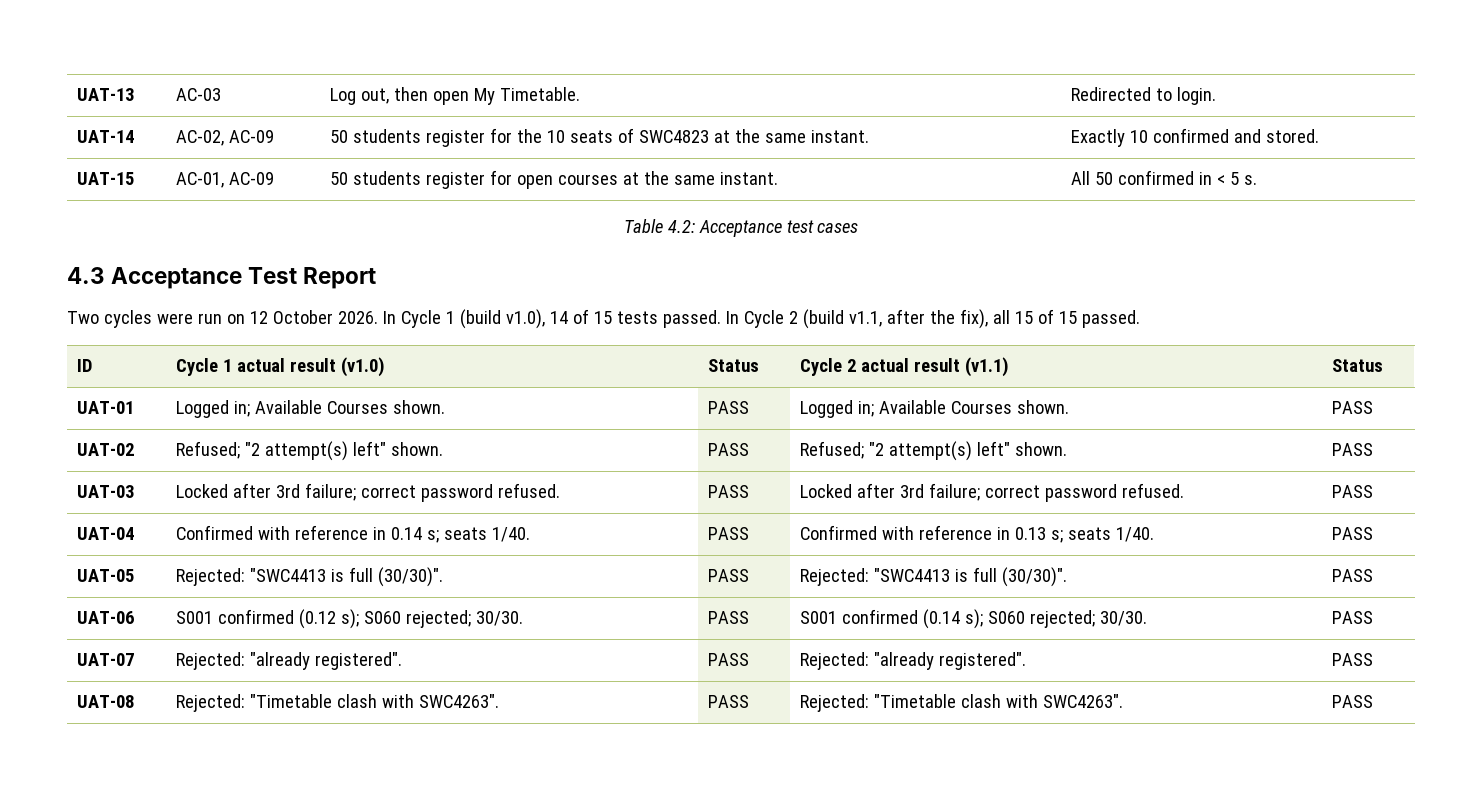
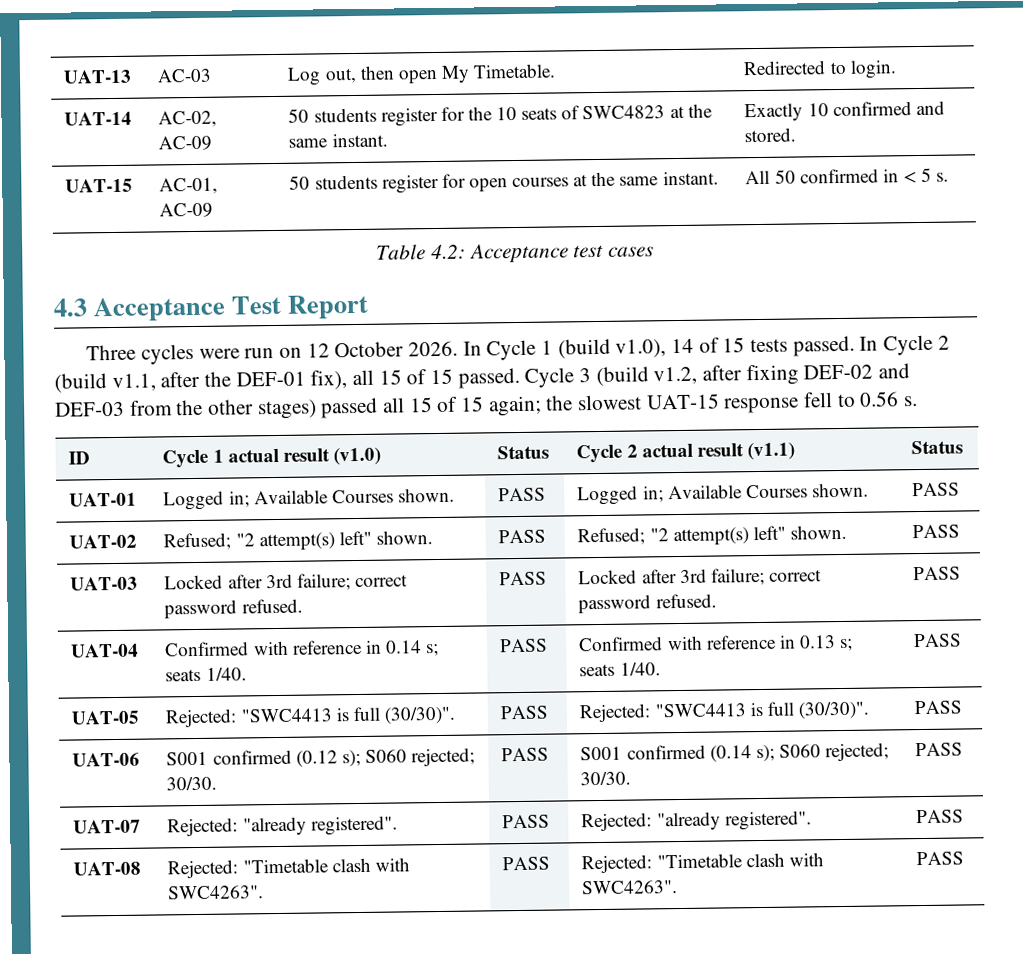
[67,311,99,324] Two -> [86,344,137,361] Three
(955, 317) none -> [235,371,306,387] DEF-01
(1140, 319) none -> [524,363,911,388] [55,391,919,420] Cycle 3 (build v1.2, after fixing DEF-02 and DEF-03 from the other stages) passed all 15 of 15 again; the slowest UAT-15 response fell to 0.56 s.

